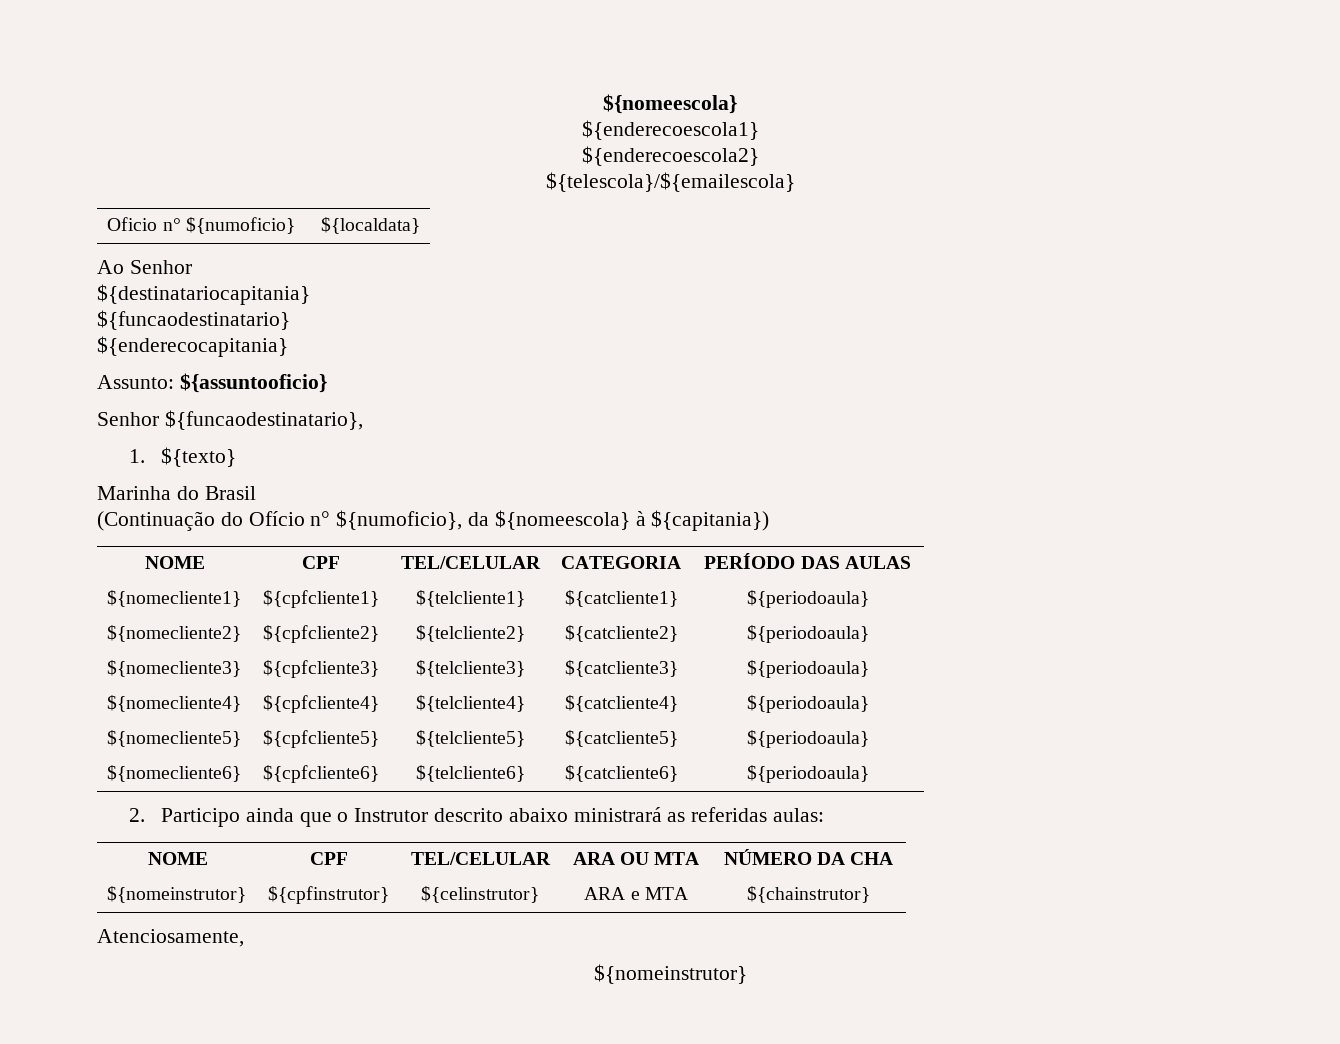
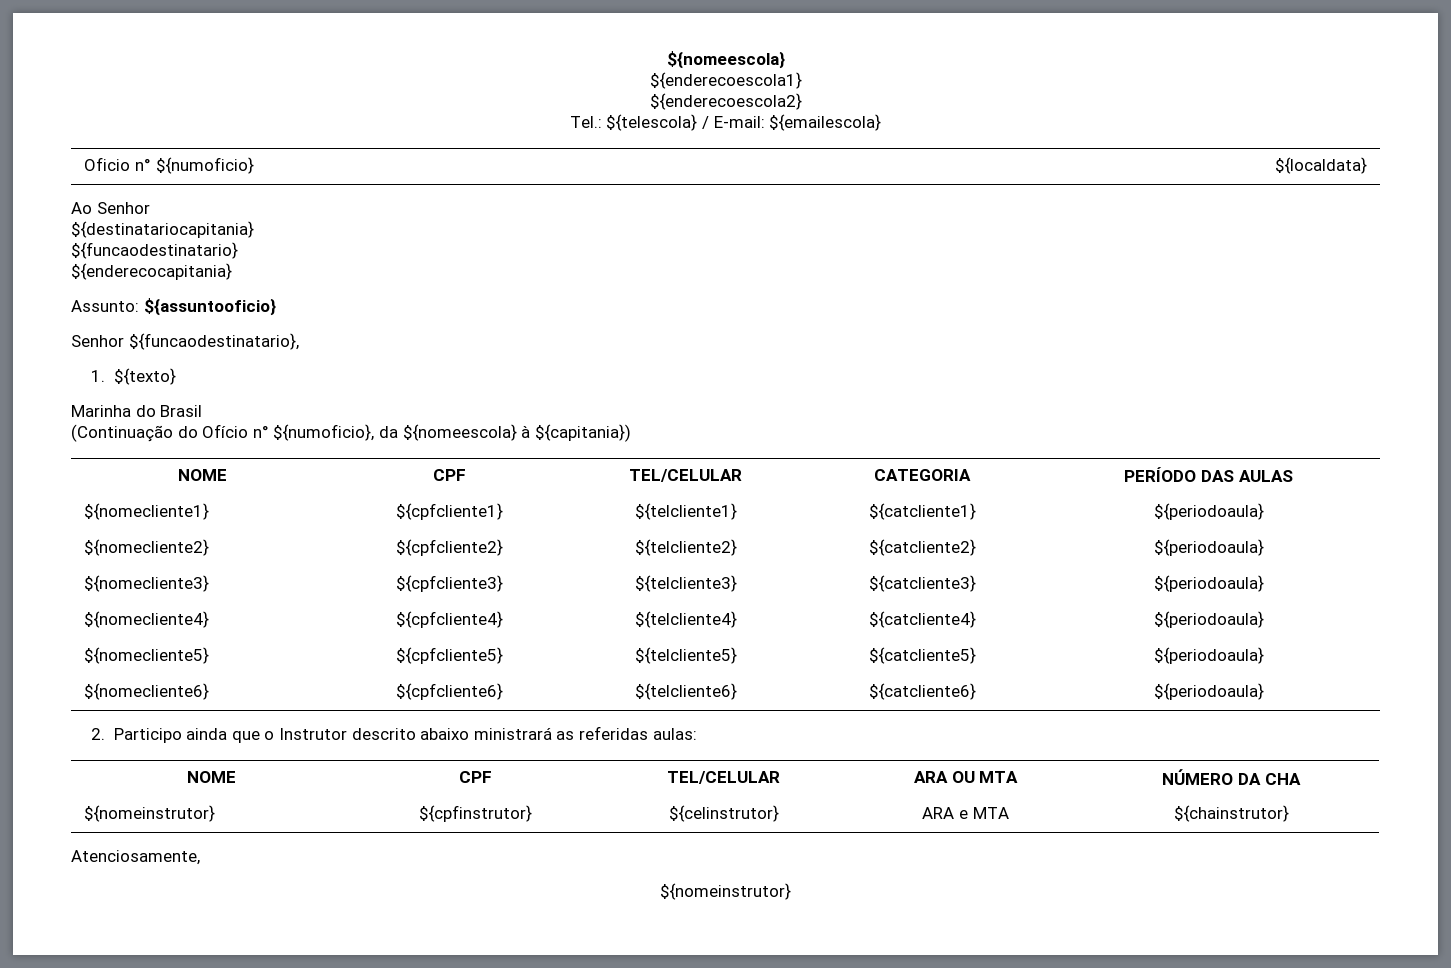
[545,172,795,192] ${telescola}/${emailescola} -> [569,114,882,131] Tel.: ${telescola} / E-mail: ${emailescola}

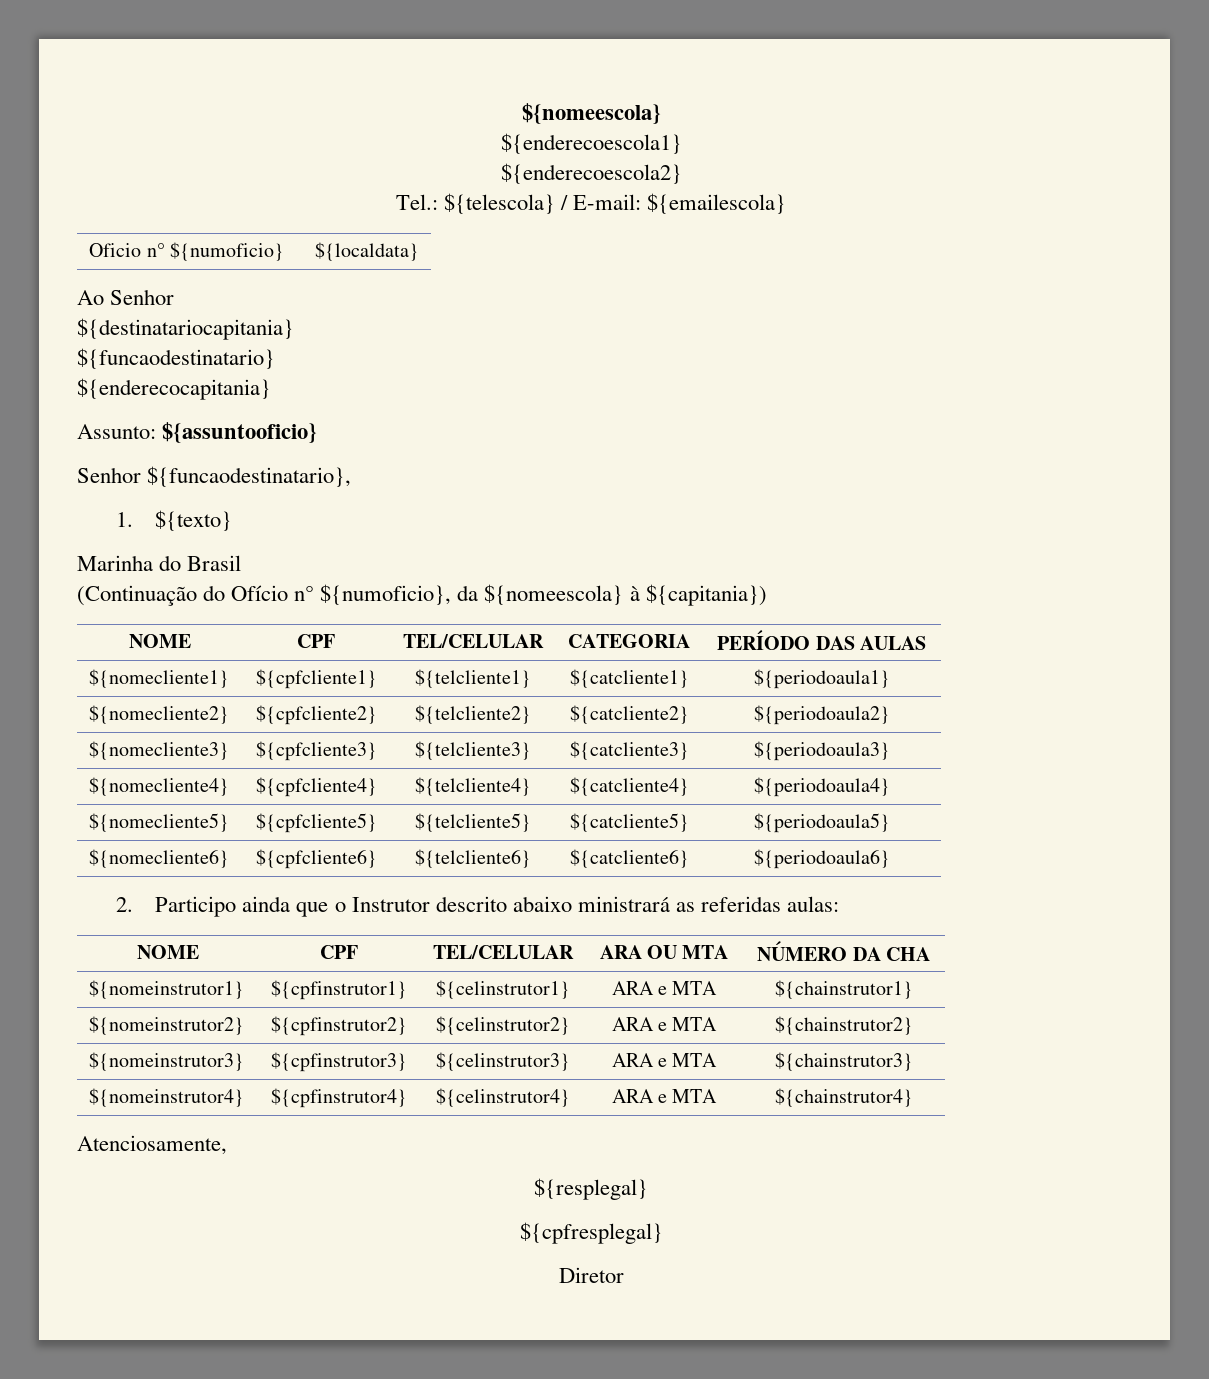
[1153,503,1264,520] ${periodoaula} -> [753,669,890,689] ${periodoaula1}
[1153,539,1264,556] ${periodoaula} -> [753,705,890,725] ${periodoaula2}
[1153,575,1264,592] ${periodoaula} -> [753,741,890,761] ${periodoaula3}
[1153,611,1264,628] ${periodoaula} -> [753,777,890,797] ${periodoaula4}
[1153,647,1264,664] ${periodoaula} -> [753,813,890,833] ${periodoaula5}
[1153,683,1264,700] ${periodoaula} -> [753,849,890,869] ${periodoaula6}
[84,805,216,822] [418,805,532,822] [668,805,779,822] [922,807,1009,819] [1173,805,1289,822] [71,850,200,865] [660,883,791,900] ${nomeinstrutor} | ${cpfinstrutor} | ${celinstrutor} | ARA e MTA | ${chainstrutor} // Atenciosamente, // ${nomeinstrutor} -> [89,980,245,999] [270,980,407,1000] [435,980,570,999] [611,981,718,995] [774,980,913,999] [89,1016,245,1035] [270,1016,407,1036] [435,1016,570,1035] [611,1017,718,1031] [774,1016,913,1035] [89,1052,245,1071] [270,1052,407,1072] [435,1052,570,1071] [611,1053,718,1067] [774,1052,913,1071] [89,1088,245,1107] [270,1088,407,1108] [435,1088,570,1107] [611,1089,718,1103] [774,1088,913,1107] [77,1135,227,1155] [534,1178,648,1200] [519,1222,663,1244] [558,1267,624,1283] ${nomeinstrutor1} | ${cpfinstrutor1} | ${celinstrutor1} | ARA e MTA | ${chainstrutor1} // ${nomeinstrutor2} | ${cpfinstrutor2} | ${celinstrutor2} | ARA e MTA | ${chainstrutor2} // ${nomeinstrutor3} | ${cpfinstrutor3} | ${celinstrutor3} | ARA e MTA | ${chainstrutor3} // ${nomeinstrutor4} | ${cpfinstrutor4} | ${celinstrutor4} | ARA e MTA | ${chainstrutor4} // Atenciosamente, // ${resplegal} // ${cpfresplegal} // Diretor

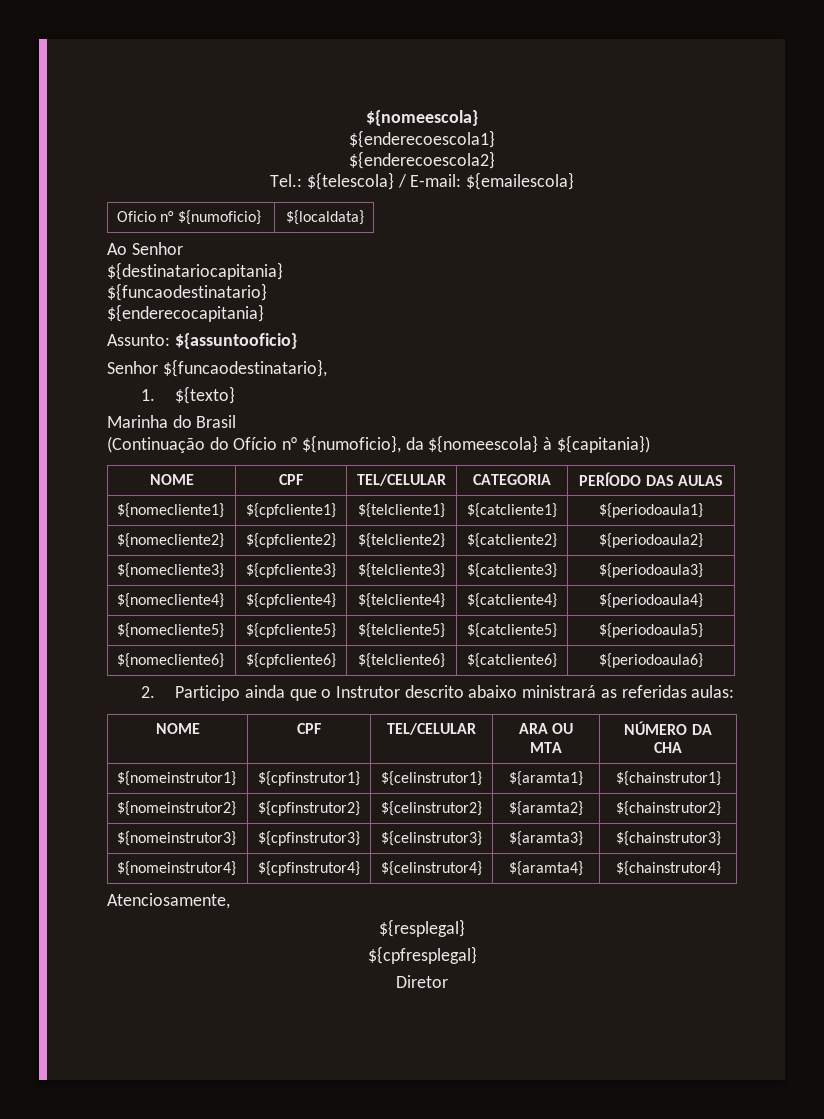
[611,981,718,995] ARA e MTA -> [509,771,583,786] ${aramta1}
[611,1017,718,1031] ARA e MTA -> [509,801,583,816] ${aramta2}
[611,1053,718,1067] ARA e MTA -> [509,831,583,846] ${aramta3}
[611,1089,718,1103] ARA e MTA -> [509,861,583,876] ${aramta4}

